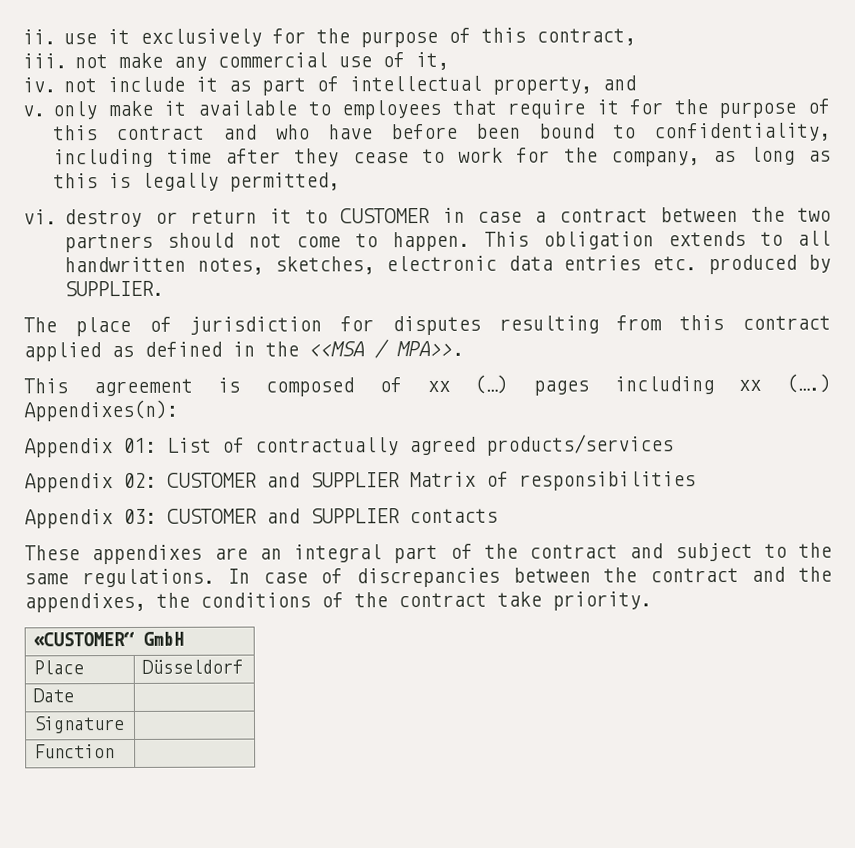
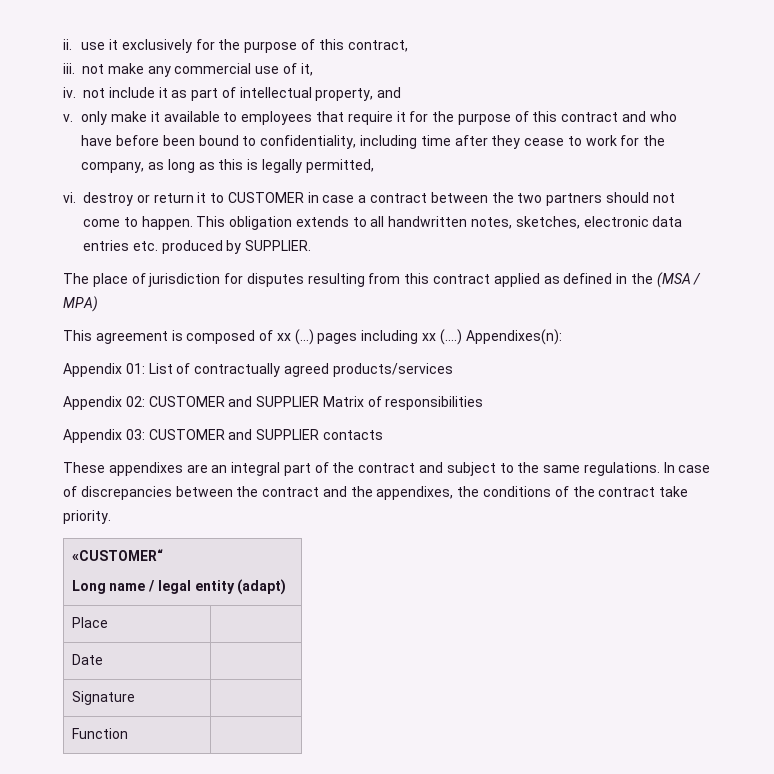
[309,339,464,359] <<MSA / MPA>>. -> [656,272,702,288] [63,296,98,312] (MSA / MPA)
[143,631,185,646] GmbH -> [71,579,287,595] // Long name / legal entity (adapt)
[142,659,244,674] Düsseldorf -> (108, 622) none

